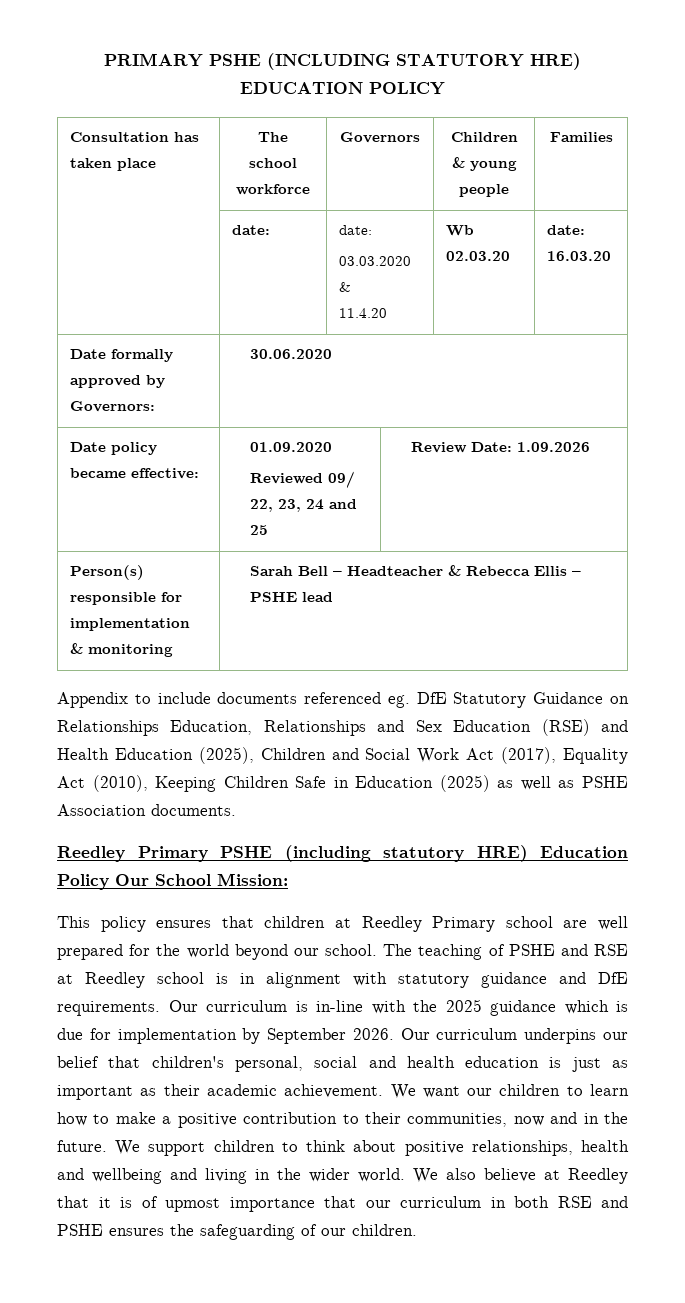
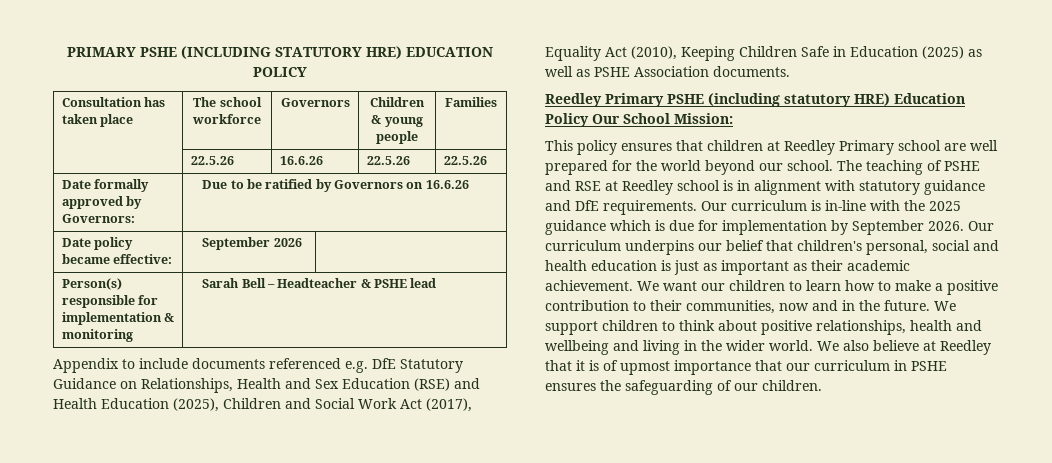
[231,225,270,235] [338,225,372,235] [338,256,411,266] [338,282,351,292] [338,308,387,318] [445,225,474,236] [445,251,510,261] [546,225,585,235] [546,251,611,261] date: | date: // 03.03.2020 & // 11.4.20 | Wb 02.03.20 | date: 16.03.20 -> [190,156,234,165] [279,156,323,165] [366,156,410,165] [443,156,487,165] 22.5.26 | 16.6.26 | 22.5.26 | 22.5.26
[250,349,333,359] [69,442,157,455] [69,468,199,479] [250,442,333,452] [250,471,356,488] [250,499,358,512] [250,525,269,535] [411,442,591,453] 30.06.2020 // Date policy became effective: | 01.09.2020 // Reviewed 09/ 22, 23, 24 and 25 | Review Date: 1.09.2026 -> [202,179,469,192] [61,237,133,250] [61,254,172,264] [202,237,302,250] Due to be ratified by Governors on 16.6.26 // Date policy became effective: | September 2026 |
[466,566,582,576] Rebecca Ellis – -> (371, 283) none
[387,695,410,708] eg. -> [345,361,368,373] e.g.
[57,720,366,736] Relationships Education, Relationships -> [141,378,281,393] Relationships, Health
[514,1196,628,1208] both RSE and -> (907, 365) none

